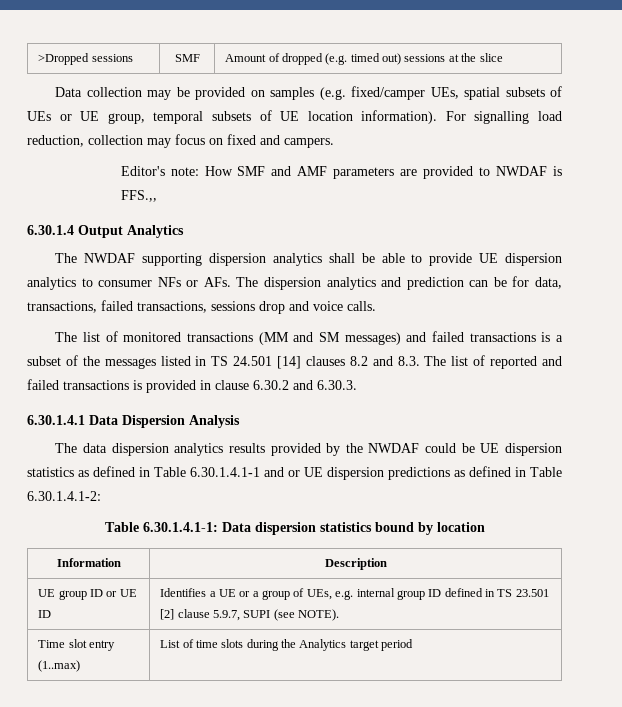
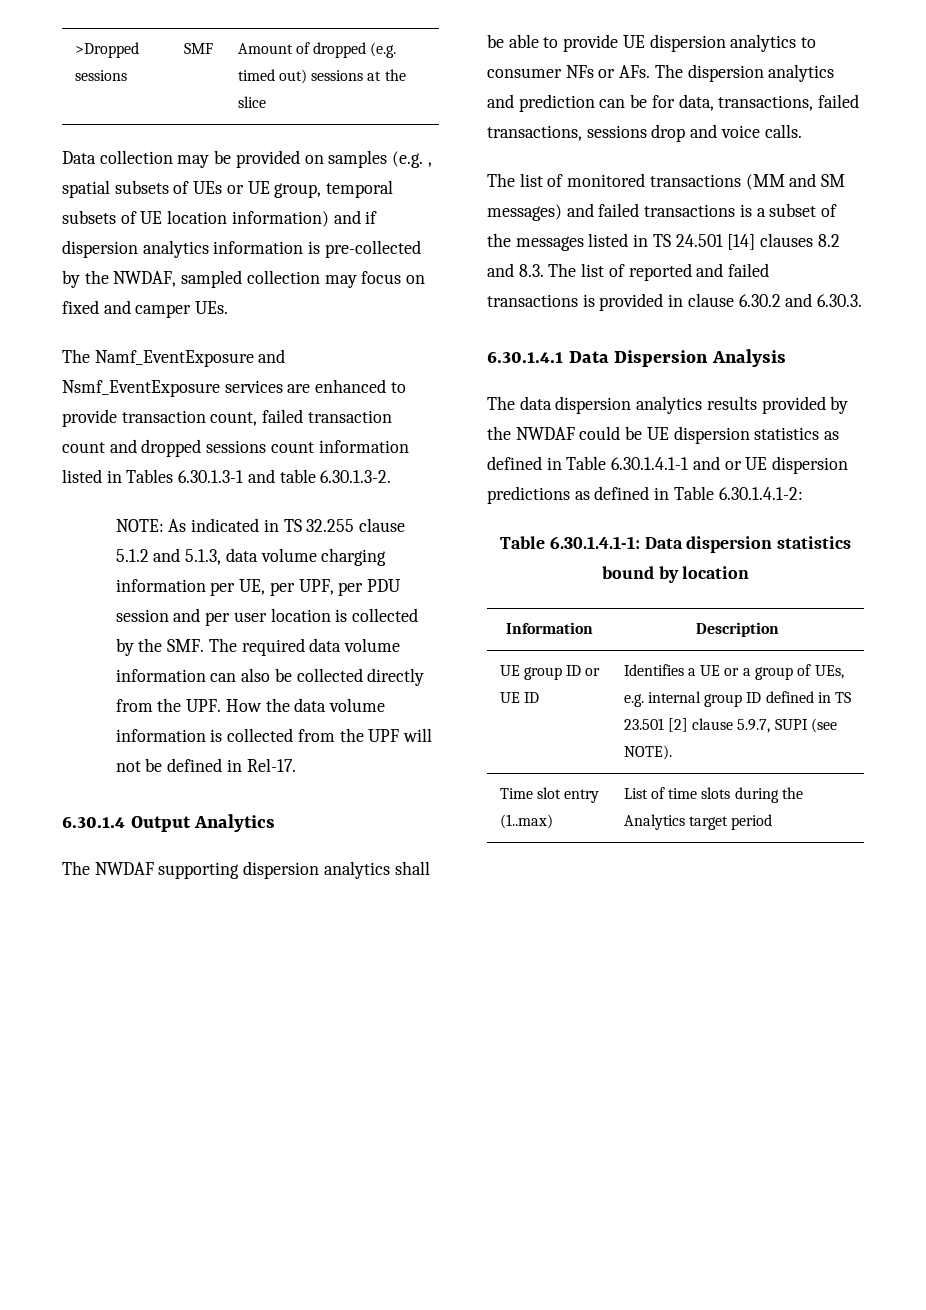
[351,86,459,100] fixed/camper UEs, -> [427,162,432,167] ,
[361,110,562,124] [27,135,84,147] information). For signalling load reduction, -> [231,210,378,227] [62,240,421,258] [62,270,243,288] information) and if dispersion analytics information is pre-collected by the NWDAF, sampled
[284,138,334,148] [120,166,562,179] [120,190,157,202] campers. // Editor's note: How SMF and AMF parameters are provided to NWDAF is FFS.,, -> [135,301,229,318] [62,349,286,367] [62,379,406,397] [62,409,392,427] [62,439,409,457] [62,469,392,483] [115,518,406,532] [115,548,387,566] [115,579,402,596] [115,608,419,626] [115,638,401,656] [115,668,425,686] [115,698,386,712] [115,728,433,742] [115,758,296,772] camper UEs. // The Namf_EventExposure and Nsmf_EventExposure services are enhanced to provide transaction count, failed transaction count and dropped sessions count information listed in Tables 6.30.1.3-1 and table 6.30.1.3-2. // NOTE: As indicated in TS 32.255 clause 5.1.2 and 5.1.3, data volume charging information per UE, per UPF, per PDU session and per user location is collected by the SMF. The required data volume information can also be collected directly from the UPF. How the data volume information is collected from the UPF will not be defined in Rel-17.

